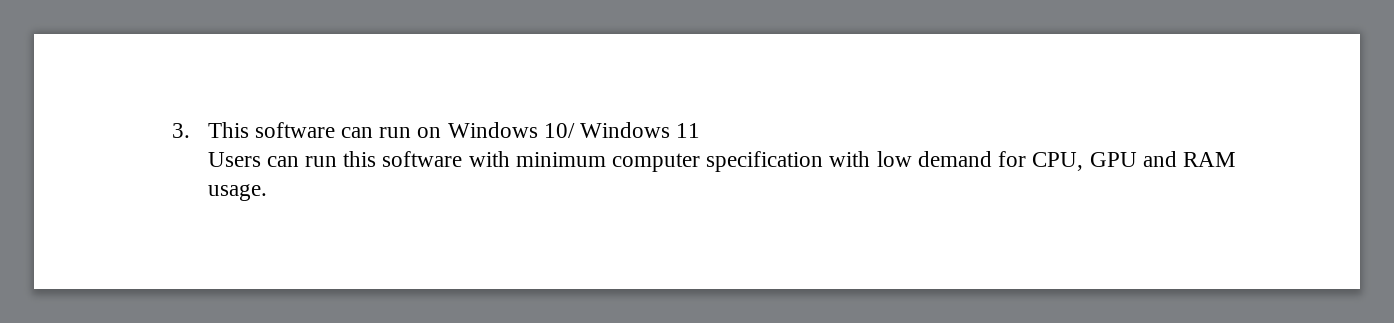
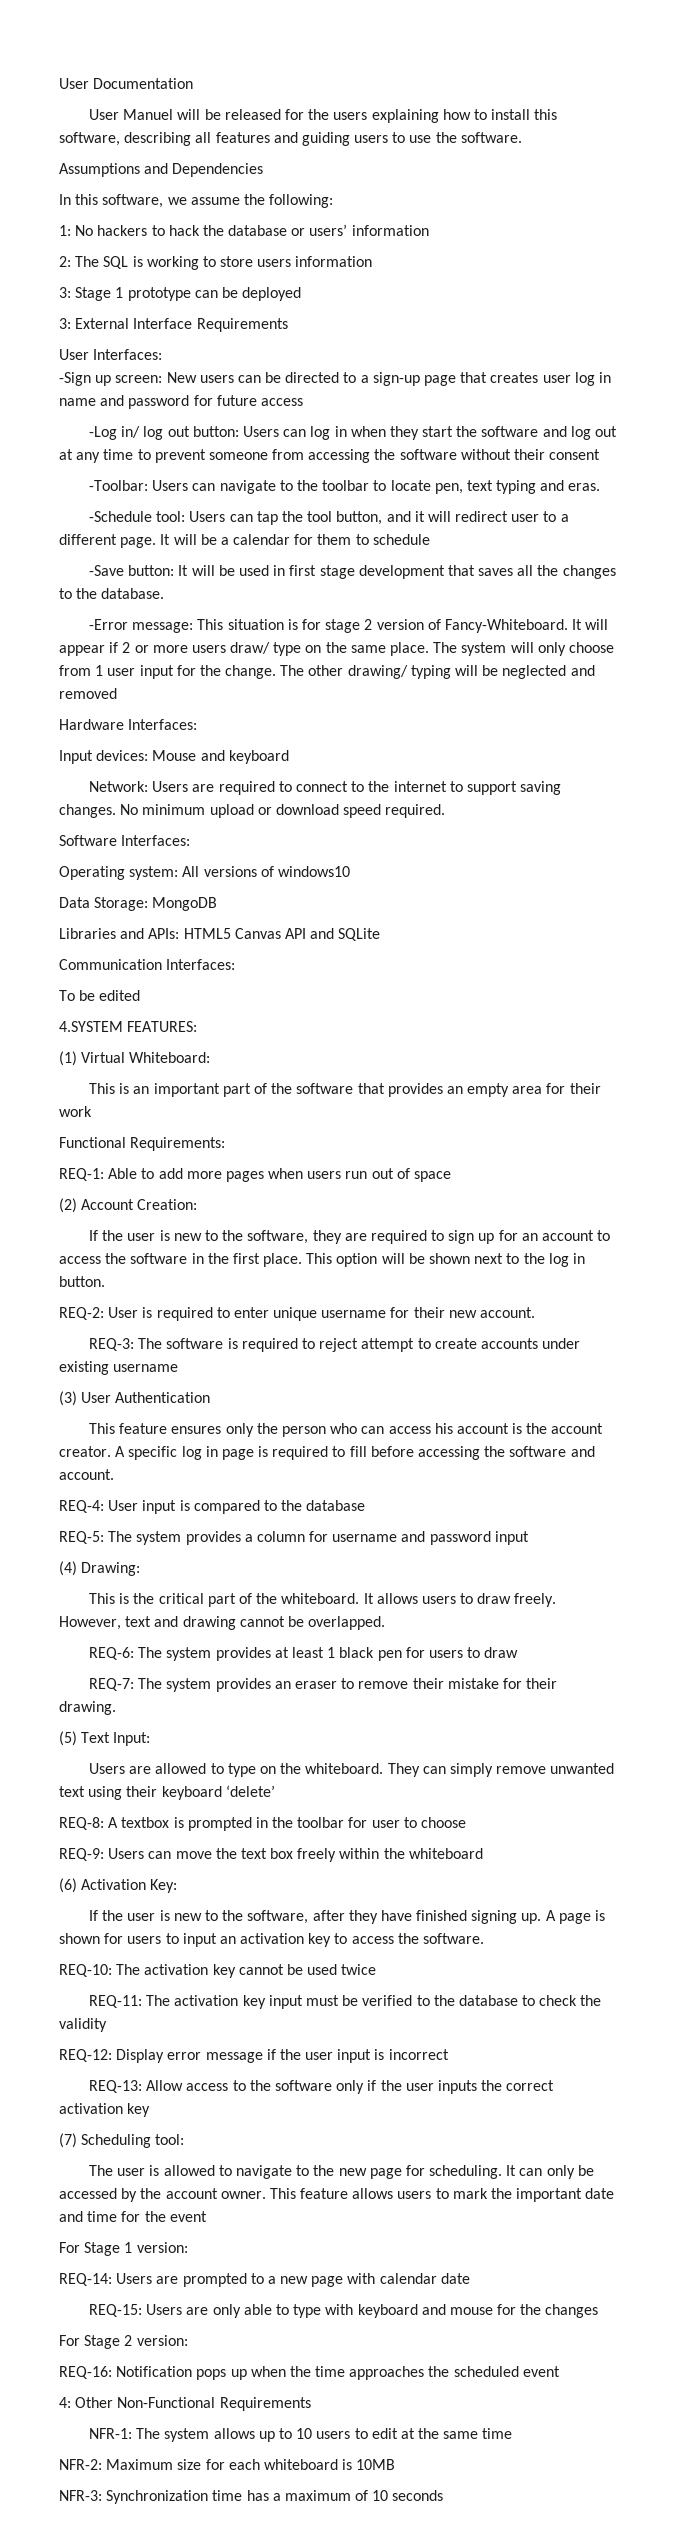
[171,122,701,138] [207,151,1235,172] [207,184,267,201] 3. This software can run on Windows 10/ Windows 11 // Users can run this software with minimum computer specification with low demand for CPU, GPU and RAM usage. -> [59,78,194,89] [89,109,558,123] [59,132,522,146] [59,163,264,177] [59,194,334,208] [59,224,429,236] [59,256,373,270] [59,287,302,301] [59,318,288,332] [59,349,163,360] [59,372,611,386] [59,395,303,409] [89,426,618,440] [59,449,601,463] [89,480,601,494] [89,511,569,525] [59,534,430,548] [89,565,616,579] [59,588,165,599] [89,619,609,633] [59,642,614,656] [59,665,595,679] [59,688,117,699] [59,719,198,730] [59,750,289,764] [89,781,562,795] [59,804,446,818] [59,835,191,846] [59,866,350,880] [59,897,218,911] [59,928,381,941] [59,959,236,970] [59,990,141,1001] [59,1021,198,1032] [59,1051,211,1066] [89,1083,601,1097] [59,1106,92,1117] [59,1137,226,1151] [59,1168,452,1182] [59,1198,198,1213] [89,1230,611,1244] [59,1253,585,1267] [59,1276,105,1287] [59,1307,536,1321] [89,1338,581,1352] [59,1361,179,1375] [59,1391,211,1406] [89,1423,604,1437] [59,1446,595,1460] [59,1469,114,1480] [59,1500,366,1514] [59,1531,529,1545] [59,1561,141,1576] [89,1593,557,1607] [59,1616,386,1630] [89,1647,519,1661] [89,1678,558,1692] [59,1701,116,1715] [59,1731,151,1746] [89,1763,615,1777] [59,1785,275,1800] [59,1817,467,1831] [59,1848,483,1862] [59,1878,178,1893] [89,1910,606,1924] [59,1933,485,1947] [59,1964,377,1978] [89,1995,602,2009] [59,2018,107,2032] [59,2049,449,2063] [89,2080,555,2094] [59,2103,151,2117] [59,2133,185,2148] [89,2165,594,2179] [59,2188,615,2202] [59,2211,207,2222] [59,2242,188,2256] [59,2273,470,2287] [89,2304,599,2318] [59,2335,188,2349] [59,2366,560,2380] [59,2397,311,2411] [89,2428,513,2442] [59,2459,396,2470] [59,2490,444,2504] User Documentation // User Manuel will be released for the users explaining how to install this software, describing all features and guiding users to use the software. // Assumptions and Dependencies // In this software, we assume the following: // 1: No hackers to hack the database or users’ information // 2: The SQL is working to store users information // 3: Stage 1 prototype can be deployed // 3: External Interface Requirements // User Interfaces: // -Sign up screen: New users can be directed to a sign-up page that creates user log in name and password for future access // -Log in/ log out button: Users can log in when they start the software and log out at any time to prevent someone from accessing the software without their consent // -Toolbar: Users can navigate to the toolbar to locate pen, text typing and eras. // -Schedule tool: Users can tap the tool button, and it will redirect user to a different page. It will be a calendar for them to schedule // -Save button: It will be used in first stage development that saves all the changes to the database. // -Error message: This situation is for stage 2 version of Fancy-Whiteboard. It will appear if 2 or more users draw/ type on the same place. The system will only choose from 1 user input for the change. The other drawing/ typing will be neglected and removed // Hardware Interfaces: // Input devices: Mouse and keyboard // Network: Users are required to connect to the internet to support saving changes. No minimum upload or download speed required. // Software Interfaces: // Operating system: All versions of windows10 // Data Storage: MongoDB // Libraries and APIs: HTML5 Canvas API and SQLite // Communication Interfaces: // To be edited // 4.SYSTEM FEATURES: // (1) Virtual Whiteboard: // This is an important part of the software that provides an empty area for their work // Functional Requirements: // REQ-1: Able to add more pages when users run out of space // (2) Account Creation: // If the user is new to the software, they are required to sign up for an account to access the software in the first place. This option will be shown next to the log in button. // REQ-2: User is required to enter unique username for their new account. // REQ-3: The software is required to reject attempt to create accounts under existing username // (3) User Authentication // This feature ensures only the person who can access his account is the account creator. A specific log in page is required to fill before accessing the software and account. // REQ-4: User input is compared to the database // REQ-5: The system provides a column for username and password input // (4) Drawing: // This is the critical part of the whiteboard. It allows users to draw freely. However, text and drawing cannot be overlapped. // REQ-6: The system provides at least 1 black pen for users to draw // REQ-7: The system provides an eraser to remove their mistake for their drawing. // (5) Text Input: // Users are allowed to type on the whiteboard. They can simply remove unwanted text using their keyboard ‘delete’ // REQ-8: A textbox is prompted in the toolbar for user to choose // REQ-9: Users can move the text box freely within the whiteboard // (6) Activation Key: // If the user is new to the software, after they have finished signing up. A page is shown for users to input an activation key to access the software. // REQ-10: The activation key cannot be used twice // REQ-11: The activation key input must be verified to the database to check the validity // REQ-12: Display error message if the user input is incorrect // REQ-13: Allow access to the software only if the user inputs the correct activation key // (7) Scheduling tool: // The user is allowed to navigate to the new page for scheduling. It can only be accessed by the account owner. This feature allows users to mark the important date and time for the event // For Stage 1 version: // REQ-14: Users are prompted to a new page with calendar date // REQ-15: Users are only able to type with keyboard and mouse for the changes // For Stage 2 version: // REQ-16: Notification pops up when the time approaches the scheduled event // 4: Other Non-Functional Requirements // NFR-1: The system allows up to 10 users to edit at the same time // NFR-2: Maximum size for each whiteboard is 10MB // NFR-3: Synchronization time has a maximum of 10 seconds

